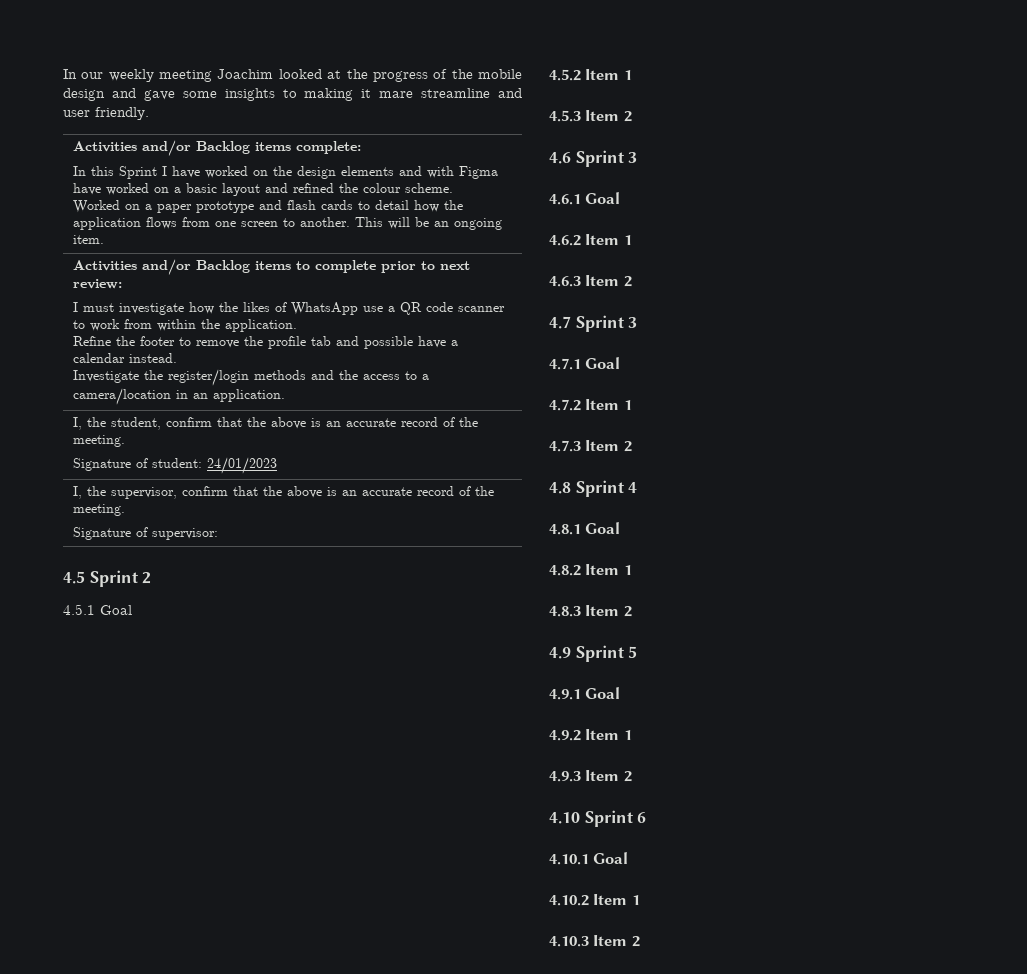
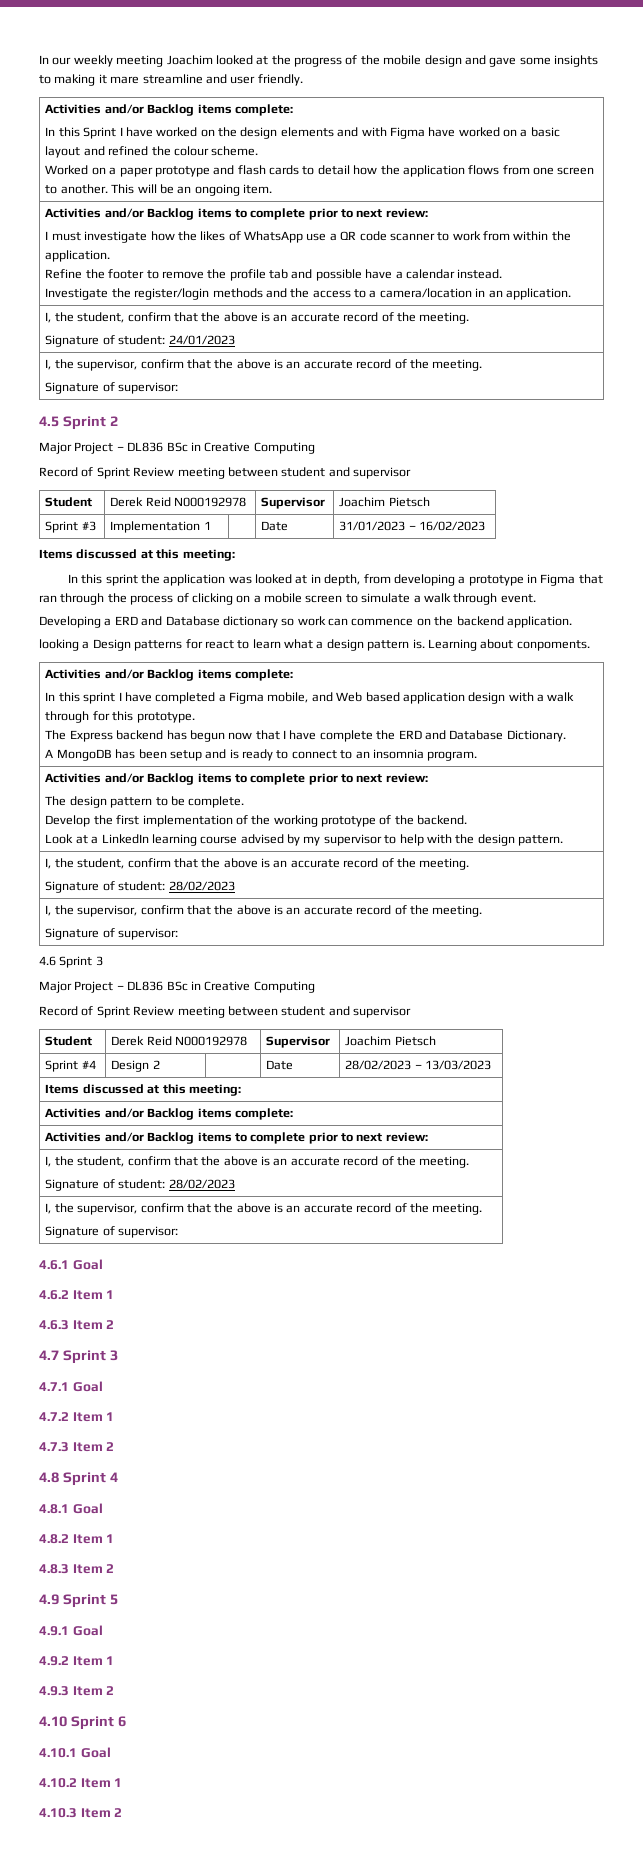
[63,604,132,615] [549,69,632,81] [549,110,632,122] [549,150,638,167] 4.5.1 Goal // 4.5.2 Item 1 // 4.5.3 Item 2 // 4.6 Sprint 3 -> [39,442,315,454] [39,467,411,479] [45,497,93,507] [110,497,247,507] [261,497,326,509] [339,497,430,507] [45,521,96,533] [110,521,211,533] [261,521,289,531] [339,521,486,531] [39,549,235,561] [67,574,603,586] [39,593,536,605] [39,616,572,628] [39,639,590,651] [45,669,293,681] [45,692,575,704] [45,711,195,723] [45,730,566,742] [45,749,478,761] [45,773,428,785] [45,796,245,808] [45,815,468,827] [45,834,564,846] [45,858,470,870] [45,881,235,893] [45,905,483,917] [45,928,179,940] [39,956,103,968] [39,981,315,993] [39,1006,411,1018] [45,1036,93,1046] [111,1036,248,1046] [266,1036,331,1048] [345,1036,436,1046] [45,1060,96,1072] [111,1060,160,1072] [266,1060,294,1070] [345,1060,492,1070] [45,1084,241,1096] [45,1108,293,1120] [45,1132,428,1144] [45,1156,470,1168] [45,1179,235,1191] [45,1203,483,1215] [45,1226,179,1238] Major Project – DL836 BSc in Creative Computing // Record of Sprint Review meeting between student and supervisor // Student | Derek Reid N000192978 | Supervisor | Joachim Pietsch // Sprint #3 | Implementation 1 | | Date | 31/01/2023 – 16/02/2023 // Items discussed at this meeting: // In this sprint the application was looked at in depth, from developing a prototype in Figma that ran through the process of clicking on a mobile screen to simulate a walk through event. // Developing a ERD and Database dictionary so work can commence on the backend application. // looking a Design patterns for react to learn what a design pattern is. Learning about conpoments. // Activities and/or Backlog items complete: // In this sprint I have completed a Figma mobile, and Web based application design with a walk through for this prototype. // The Express backend has begun now that I have complete the ERD and Database Dictionary. // A MongoDB has been setup and is ready to connect to an insomnia program. // Activities and/or Backlog items to complete prior to next review: // The design pattern to be complete. // Develop the first implementation of the working prototype of the backend. // Look at a LinkedIn learning course advised by my supervisor to help with the design pattern. // I, the student, confirm that the above is an accurate record of the meeting. // Signature of student: 28/02/2023 // I, the supervisor, confirm that the above is an accurate record of the meeting. // Signature of supervisor: // 4.6 Sprint 3 // Major Project – DL836 BSc in Creative Computing // Record of Sprint Review meeting between student and supervisor // Student | Derek Reid N000192978 | Supervisor | Joachim Pietsch // Sprint #4 | Design 2 | | Date | 28/02/2023 – 13/03/2023 // Items discussed at this meeting: // Activities and/or Backlog items complete: // Activities and/or Backlog items to complete prior to next review: // I, the student, confirm that the above is an accurate record of the meeting. // Signature of student: 28/02/2023 // I, the supervisor, confirm that the above is an accurate record of the meeting. // Signature of supervisor:

